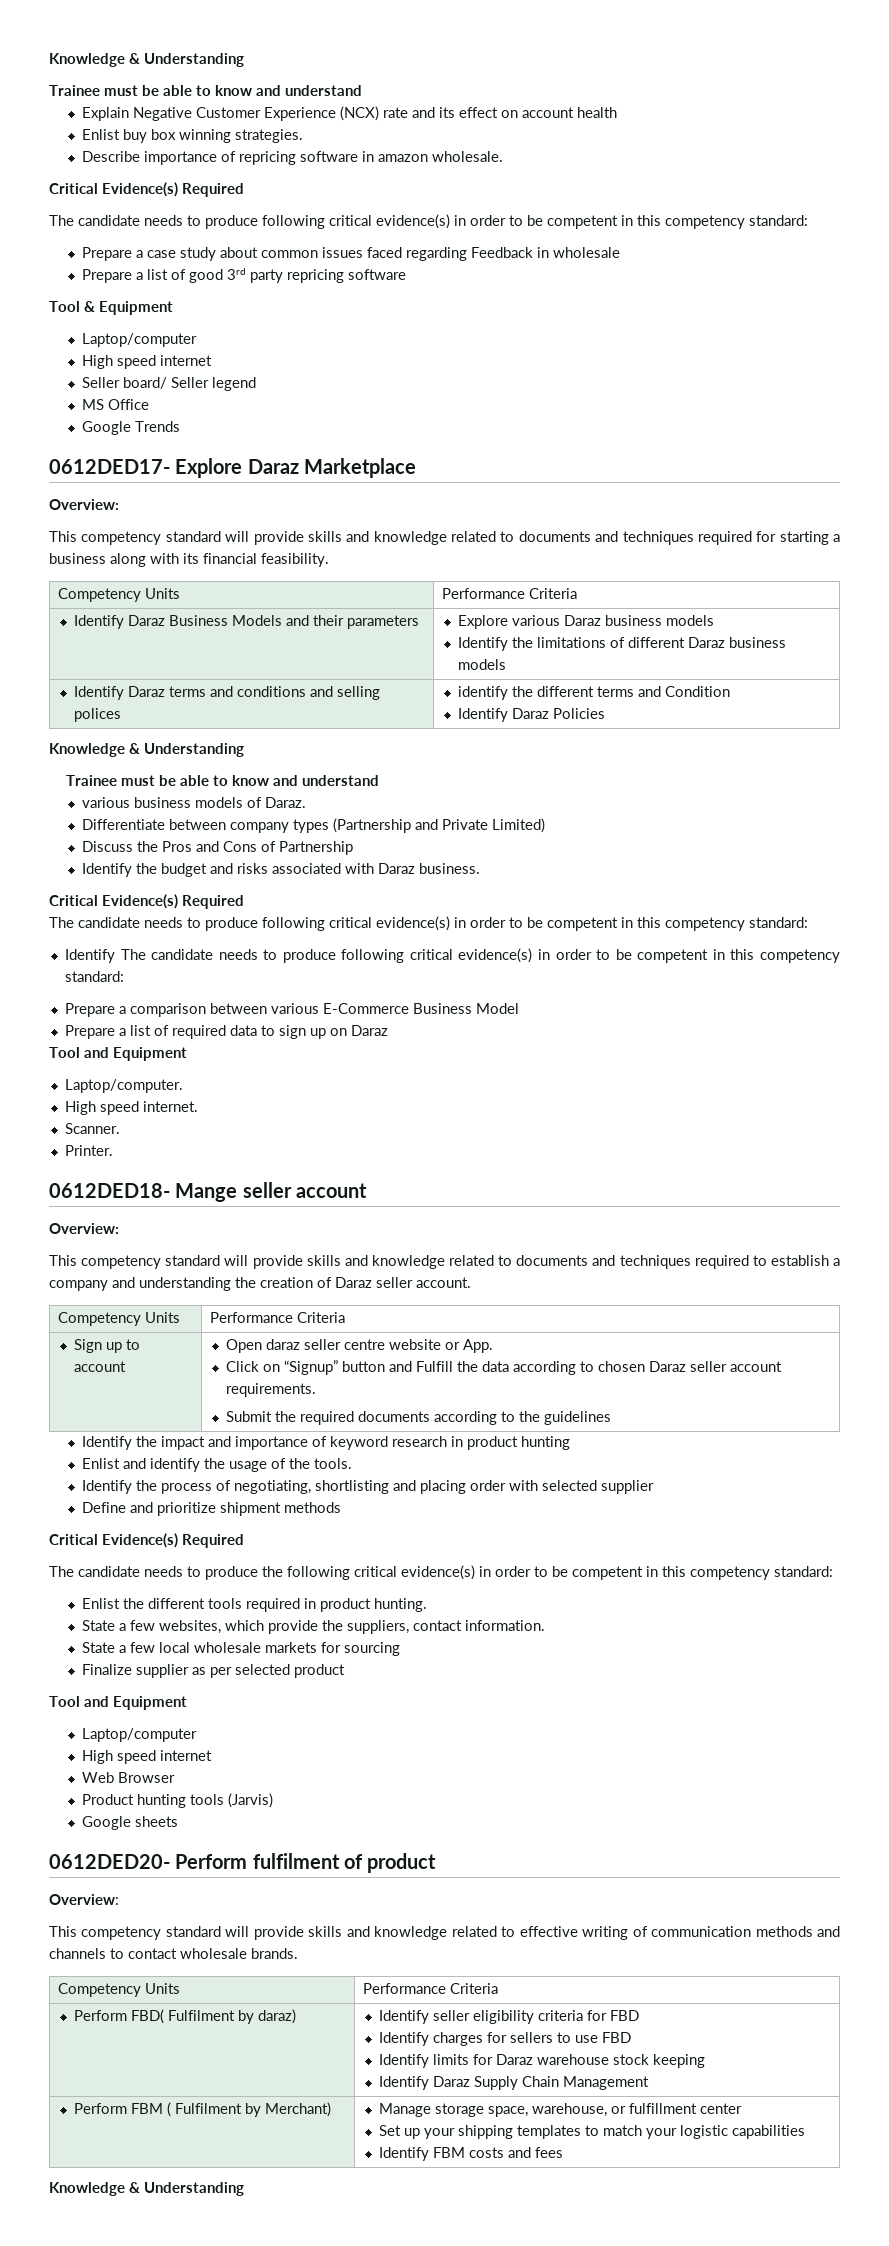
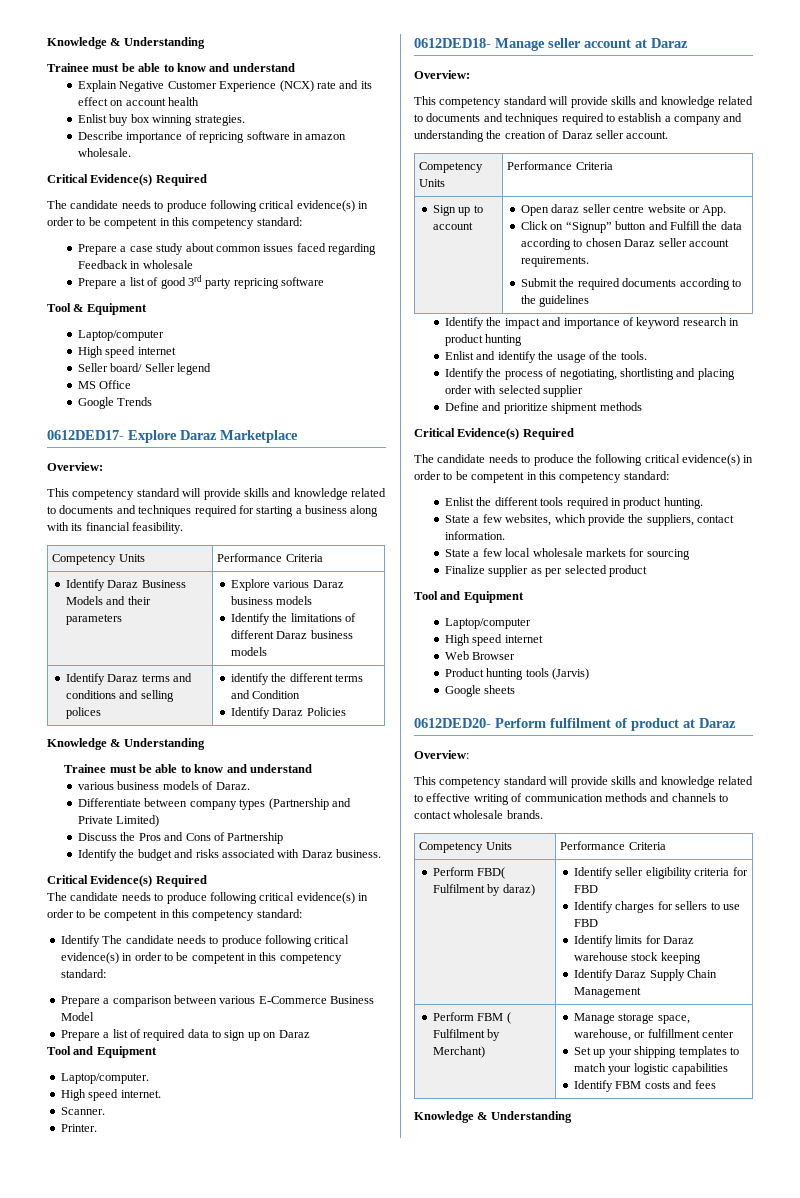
[175,1182,367,1202] Mange seller account -> [495,38,688,51] Manage seller account at Daraz
(437, 1863) none -> [683,718,736,728] at Daraz

